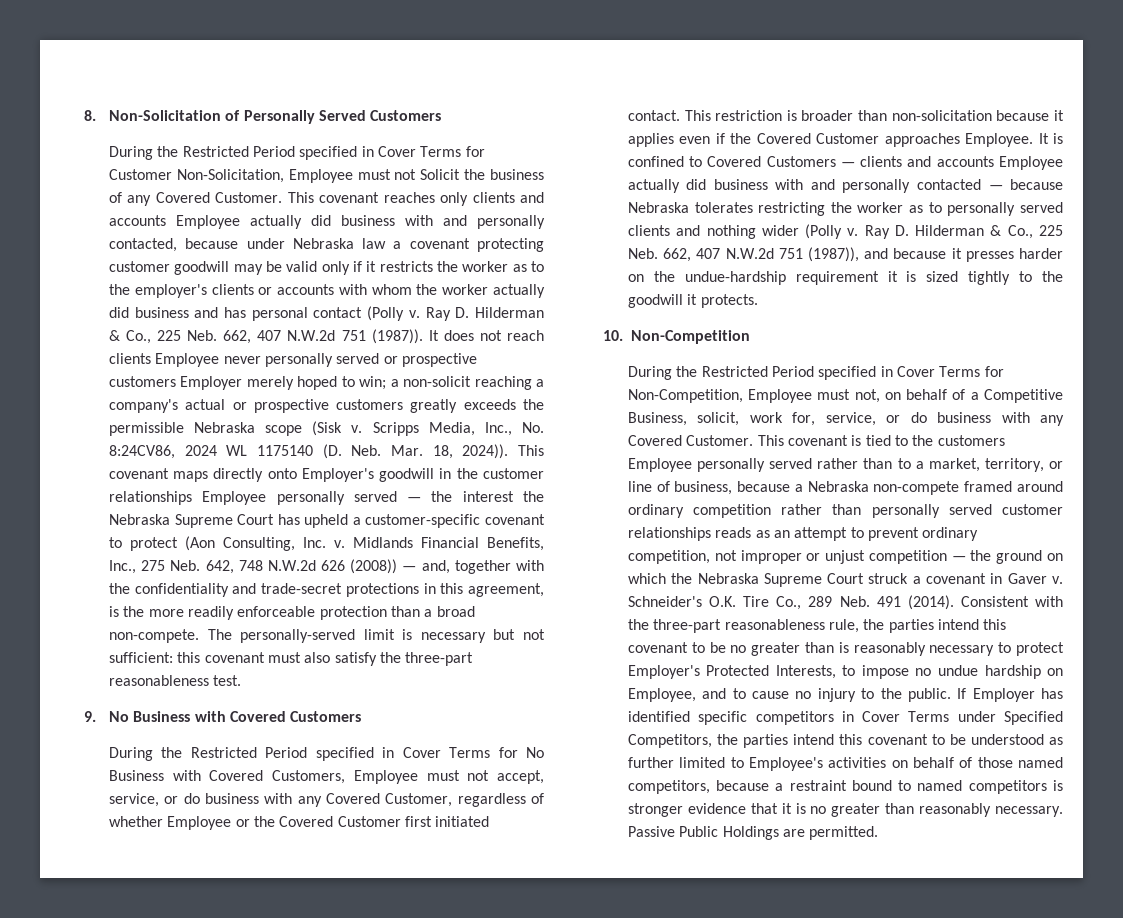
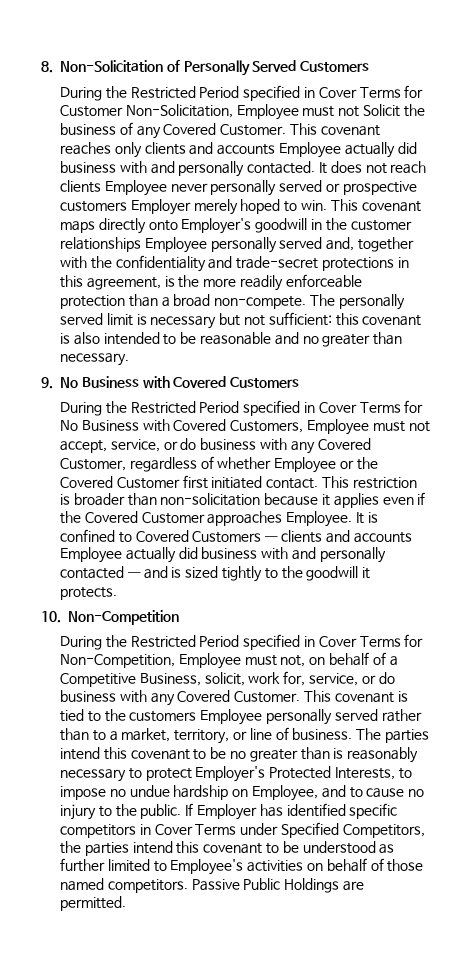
[108,238,544,252] [108,261,544,275] [108,284,546,298] [108,306,544,321] [108,329,423,344] contacted, because under Nebraska law a covenant protecting customer goodwill may be valid only if it restricts the worker as to the employer's clients or accounts with whom the worker actually did business and has personal contact (Polly v. Ray D. Hilderman & Co., 225 Neb. 662, 407 N.W.2d 751 (1987)). -> [247,161,316,174] contacted.
[359,376,544,390] [108,399,544,413] [108,421,544,436] [108,444,509,459] win; a non-solicit reaching a company's actual or prospective customers greatly exceeds the permissible Nebraska scope (Sisk v. Scripps Media, Inc., No. 8:24CV86, 2024 WL 1175140 (D. Neb. Mar. 18, 2024)). -> [301,200,328,211] win.
[407,491,544,502] [108,514,545,528] [108,536,544,551] [108,559,417,574] — the interest the Nebraska Supreme Court has upheld a customer-specific covenant to protect (Aon Consulting, Inc. v. Midlands Financial Benefits, Inc., 275 Neb. 642, 748 N.W.2d 626 (2008)) — -> (323, 243) none
[240,629,356,643] personally-served -> [338,294,405,310] [60,313,104,325] personally served
[267,652,474,666] [108,675,242,686] must also satisfy the three-part reasonableness test. -> [60,332,403,347] [60,353,130,366] is also intended to be reasonable and no greater than necessary.
[1010,179,1063,190] [627,202,1063,216] [627,224,1063,239] [627,247,1063,262] [627,271,898,285] because Nebraska tolerates restricting the worker as to personally served clients and nothing wider (Polly v. Ray D. Hilderman & Co., 225 Neb. 662, 407 N.W.2d 751 (1987)), and because it presses harder on the undue-hardship requirement it -> [143,566,168,579] and
[674,481,1063,495] [627,504,1063,518] [627,527,979,541] [627,550,1063,564] [627,573,1063,587] [627,595,1063,610] [627,619,885,633] business, because a Nebraska non-compete framed around ordinary competition rather than personally served customer relationships reads as an attempt to prevent ordinary competition, not improper or unjust competition — the ground on which the Nebraska Supreme Court struck a covenant in Gaver v. Schneider's O.K. Tire Co., 289 Neb. 491 (2014). Consistent with the three-part reasonableness rule, the -> [292,728,382,740] business. The
[627,780,1063,794] [627,803,1063,817] competitors, because a restraint bound to named competitors is stronger evidence that it is no greater than reasonably necessary. -> [107,879,188,893] competitors.

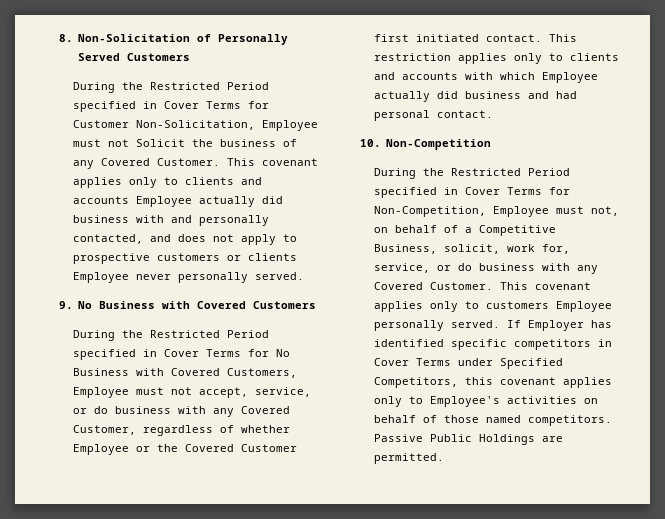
[60,142,142,158] reaches only -> [73,177,179,188] applies only to
[247,161,427,174] [60,180,417,196] [60,199,421,215] [60,218,412,234] [60,237,415,253] [60,255,409,272] [60,274,362,291] [60,294,405,310] [60,312,422,329] [60,332,403,347] [60,353,130,366] contacted. It does not reach clients Employee never personally served or prospective customers Employer merely hoped to win. This covenant maps directly onto Employer's goodwill in the customer relationships Employee personally served and, together with the confidentiality and trade-secret protections in this agreement, is the more readily enforceable protection than a broad non-compete. The personally served limit is necessary but not sufficient: this covenant is also intended to be reasonable and no greater than necessary. -> [73,234,298,245] [73,253,298,264] [73,272,305,283] contacted, and does not apply to prospective customers or clients Employee never personally served.
[60,492,426,508] [60,511,378,527] [60,529,412,543] [60,547,386,563] [60,566,371,582] [60,587,118,600] is broader than non-solicitation because it applies even if the Covered Customer approaches Employee. It is confined to Covered Customers — clients and accounts Employee actually did business with and personally contacted — and is sized tightly to the goodwill it protects. -> [458,53,620,64] [374,72,599,83] [374,91,578,102] [374,110,494,121] applies only to clients and accounts with which Employee actually did business and had personal contact.
[397,691,408,702] [60,709,422,725] [60,727,429,744] [60,747,419,763] [60,766,412,782] [60,785,425,801] [60,804,182,820] is tied to the customers Employee personally served rather than to a market, territory, or line of business. The parties intend this covenant to be no greater than is reasonably necessary to protect Employer's Protected Interests, to impose no undue hardship on Employee, and to cause no injury to the public. -> [374,301,613,312] [374,320,501,331] applies only to customers Employee personally served.
[60,841,395,856] [60,858,150,872] the parties intend this covenant to be understood as further limited -> [465,377,613,388] [374,396,403,407] this covenant applies only

